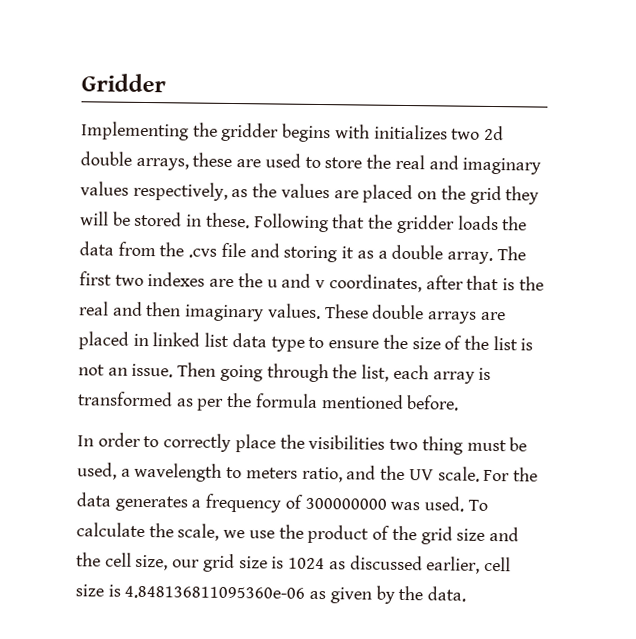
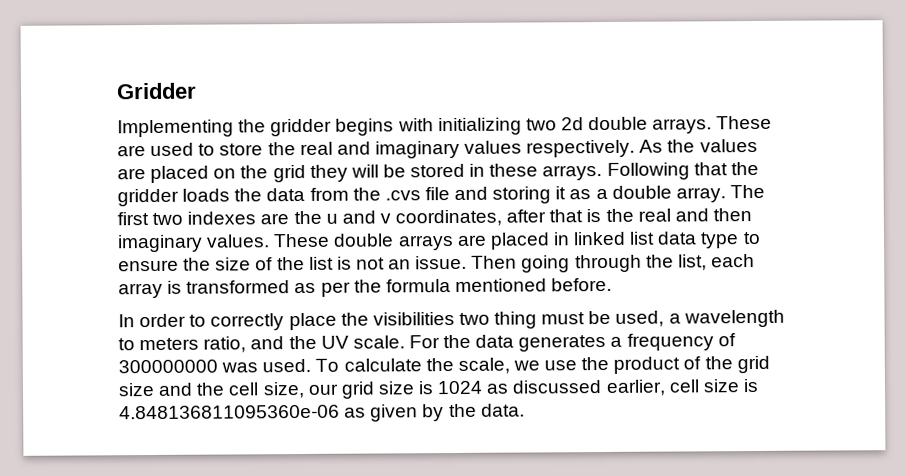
[373,124,448,140] initializes -> [437,117,522,136] initializing
[135,152,233,171] arrays, these -> [652,115,773,134] arrays. These
[132,181,249,201] respectively, as -> [526,139,664,158] respectively. As
[205,212,250,229] these. -> [489,163,603,181] these arrays.

